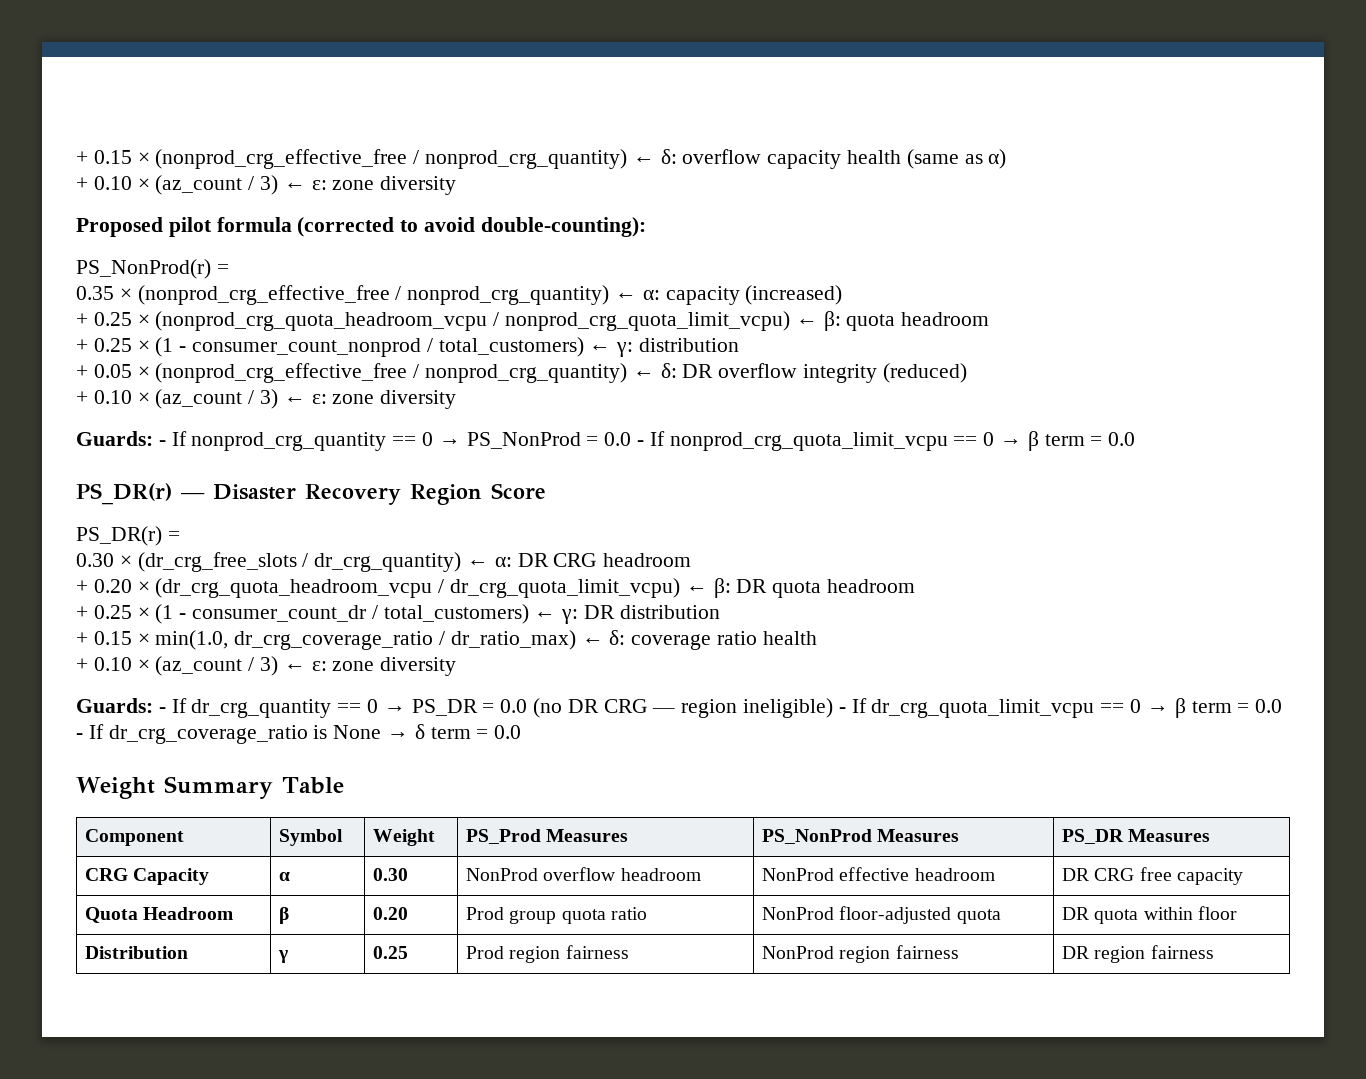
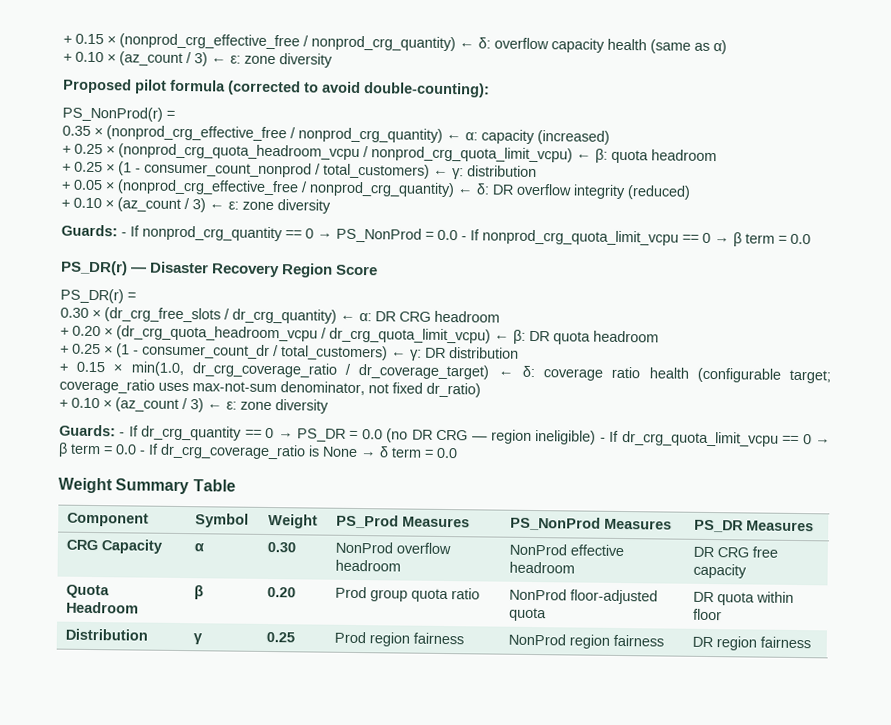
[450,630,576,650] dr_ratio_max) -> [358,364,490,380] dr_coverage_target)
(817, 638) none -> [696,367,832,384] [59,378,481,398] (configurable target; coverage_ratio uses max-not-sum denominator, not fixed dr_ratio)

